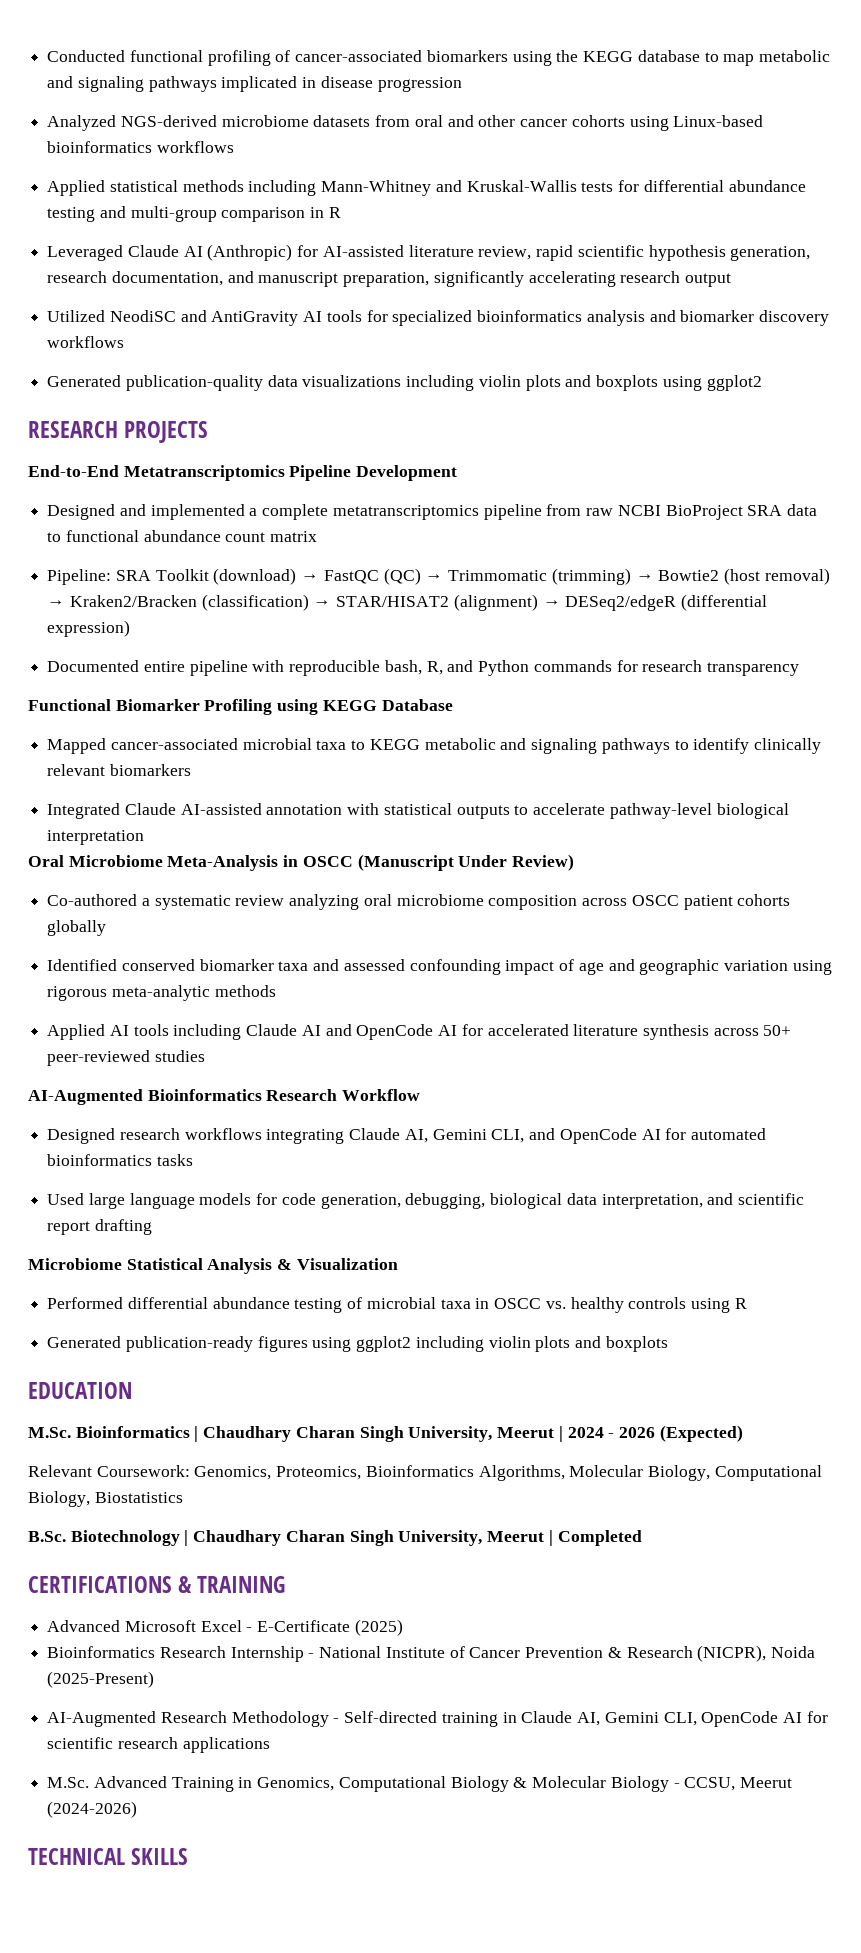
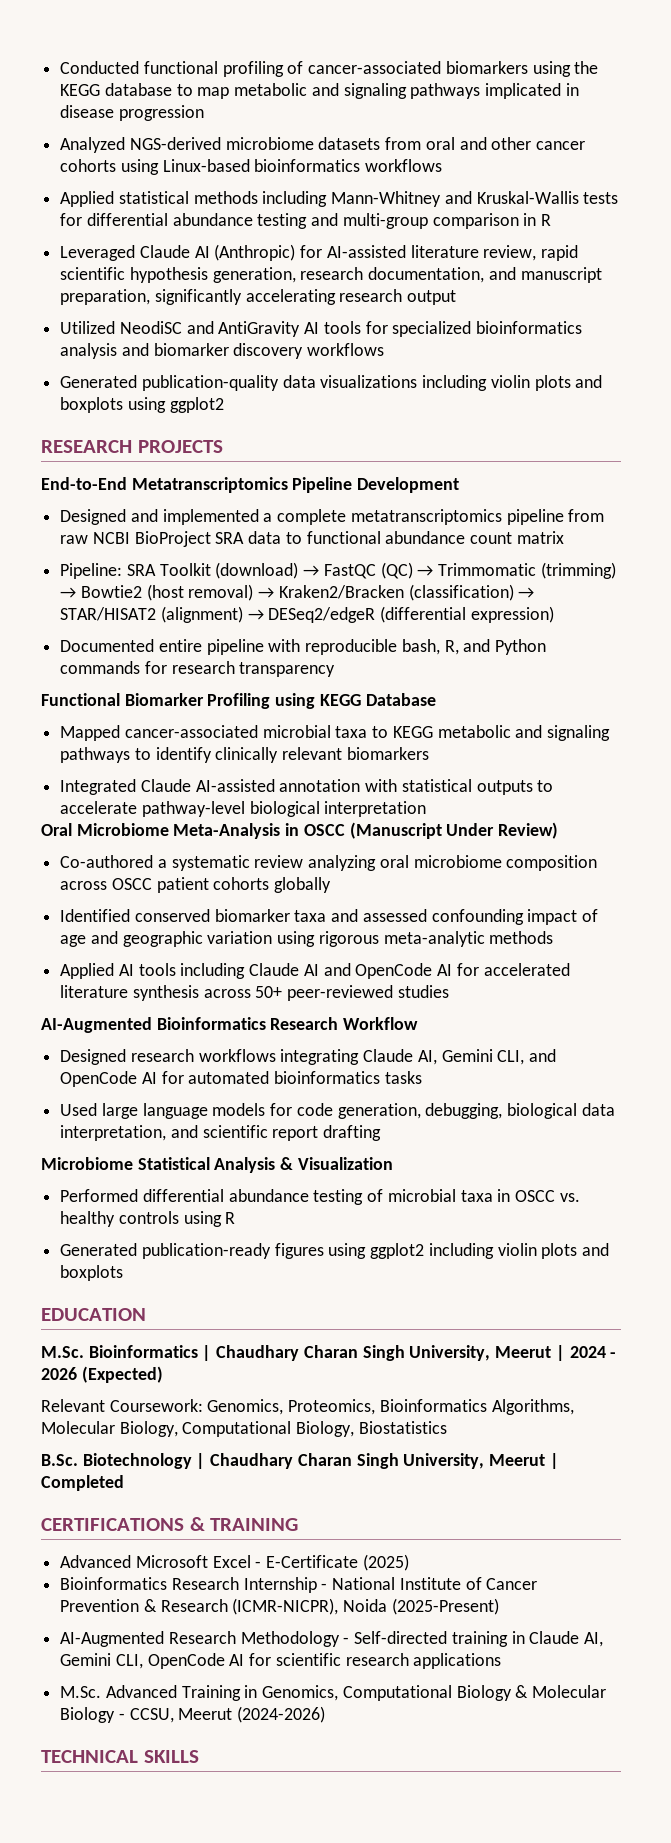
[697,1645,767,1662] (NICPR), -> [232,1598,339,1615] (ICMR-NICPR),

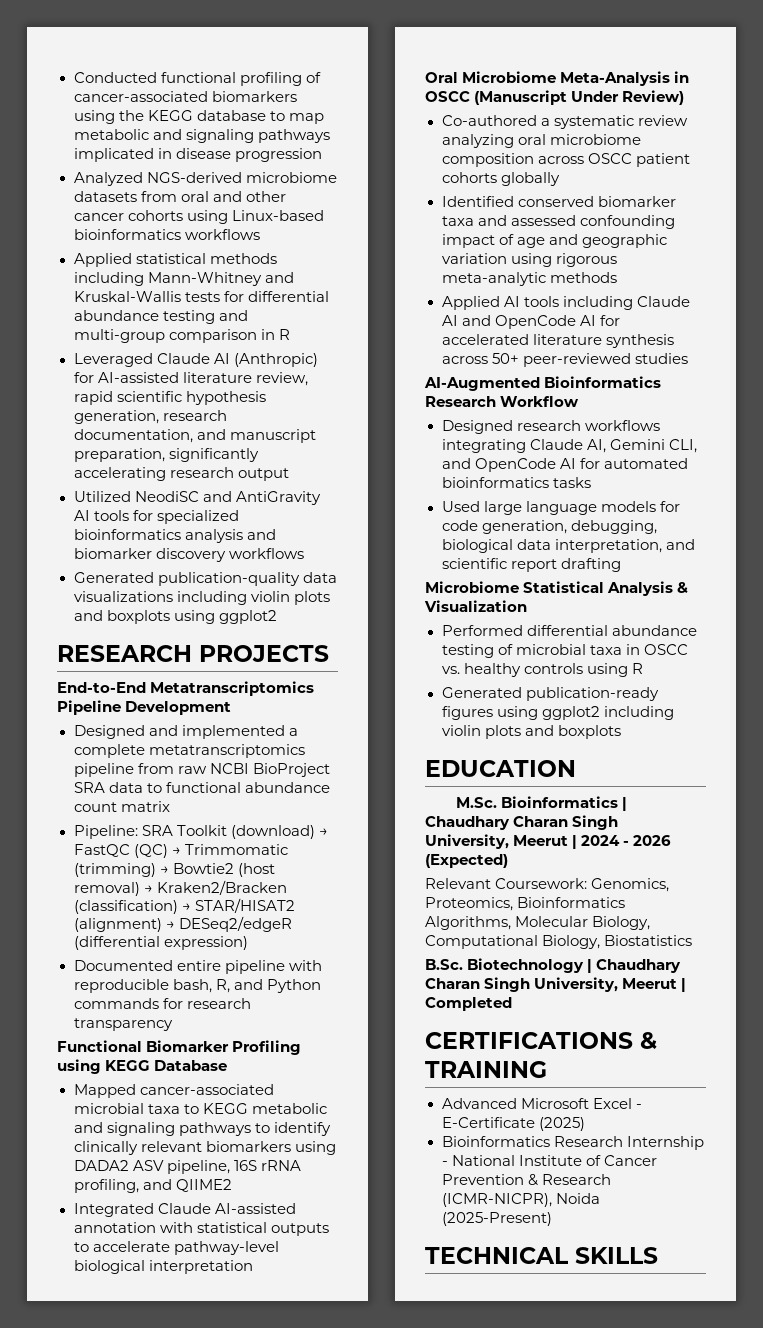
(429, 753) none -> [294,1141,336,1155] [73,1160,301,1174] [73,1179,232,1193] using DADA2 ASV pipeline, 16S rRNA profiling, and QIIME2
[60,1631,604,1647] [60,1653,502,1669] [60,1685,607,1701] [60,1706,326,1723] // AI-Augmented Research Methodology - Self-directed training in Claude AI, Gemini CLI, OpenCode AI for scientific research applications // M.Sc. Advanced Training in Genomics, Computational Biology & Molecular Biology - CCSU, Meerut (2024-2026) -> (552, 1219) none

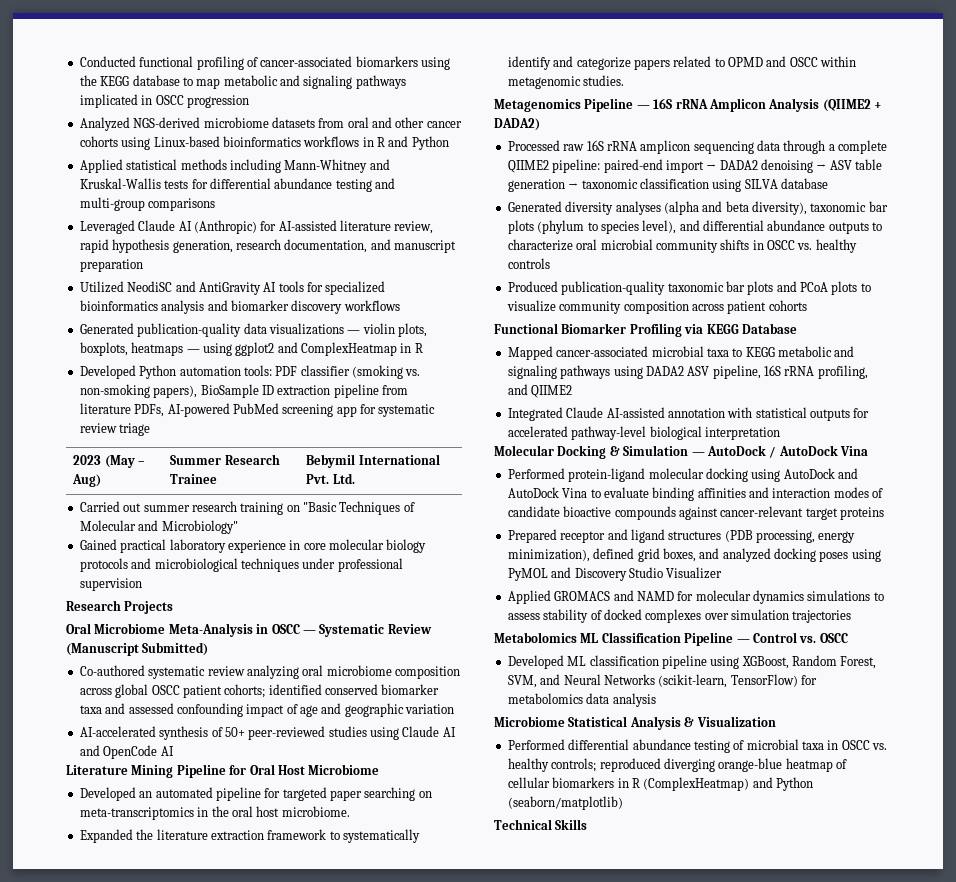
[175,148,231,159] disease -> [155,95,184,105] OSCC
(260, 234) none -> [362,136,449,150] in R and Python
[168,329,290,343] comparison in R -> [148,198,216,211] comparisons
[116,391,182,402] scientific -> (109, 246) none
[73,448,259,462] [73,467,289,481] preparation, significantly accelerating research output -> [79,259,143,272] preparation
[176,591,330,605] [73,610,277,624] [57,645,329,662] [57,681,315,696] [57,700,232,715] [73,725,298,739] [73,744,305,758] [73,763,330,777] [73,782,330,793] [73,801,170,812] [73,825,328,839] [73,844,288,858] [73,863,275,877] [73,880,287,896] [73,898,295,914] [73,916,292,932] [73,936,248,950] [73,960,322,974] [73,979,321,993] [73,998,251,1009] [73,1018,173,1031] including violin plots and boxplots using ggplot2 // RESEARCH PROJECTS // End-to-End Metatranscriptomics Pipeline Development // Designed and implemented a complete metatranscriptomics pipeline from raw NCBI BioProject SRA data to functional abundance count matrix // Pipeline: SRA Toolkit (download) → FastQC (QC) → Trimmomatic (trimming) → Bowtie2 (host removal) → Kraken2/Bracken (classification) → STAR/HISAT2 (alignment) → DESeq2/edgeR (differential expression) // Documented entire pipeline with reproducible bash, R, and Python commands for research transparency -> [347,323,427,337] [79,342,423,356] [79,365,421,379] [79,384,408,398] [79,403,436,417] [79,423,151,436] [73,455,146,468] [72,474,102,487] [170,454,280,465] [170,474,218,484] [306,454,440,468] [306,473,355,484] [79,501,415,515] [79,520,238,534] [79,539,427,553] [79,558,403,572] [79,578,142,591] [66,600,174,614] [66,623,432,637] [66,642,209,656] [79,665,460,679] [79,684,440,698] [79,703,455,717] [79,726,456,740] [79,745,174,759] [66,764,380,778] [79,787,432,801] [79,806,350,820] [79,829,420,843] [507,56,857,70] [507,75,625,89] [494,98,882,112] [494,118,540,131] [507,140,888,154] [507,159,883,173] [507,178,828,192] [507,201,888,215] [507,220,883,234] [507,239,857,253] [507,258,550,269] [507,281,871,295] [506,300,807,314] — violin plots, boxplots, heatmaps — using ggplot2 and ComplexHeatmap in R // Developed Python automation tools: PDF classifier (smoking vs. non-smoking papers), BioSample ID extraction pipeline from literature PDFs, AI-powered PubMed screening app for systematic review triage // 2023 (May – Aug) | Summer Research Trainee | Bebymil International Pvt. Ltd. // Carried out summer research training on "Basic Techniques of Molecular and Microbiology" // Gained practical laboratory experience in core molecular biology protocols and microbiological techniques under professional supervision // Research Projects // Oral Microbiome Meta-Analysis in OSCC — Systematic Review (Manuscript Submitted) // Co-authored systematic review analyzing oral microbiome composition across global OSCC patient cohorts; identified conserved biomarker taxa and assessed confounding impact of age and geographic variation // AI-accelerated synthesis of 50+ peer-reviewed studies using Claude AI and OpenCode AI // Literature Mining Pipeline for Oral Host Microbiome // Developed an automated pipeline for targeted paper searching on meta-transcriptomics in the oral host microbiome. // Expanded the literature extraction framework to systematically identify and categorize papers related to OPMD and OSCC within metagenomic studies. // Metagenomics Pipeline — 16S rRNA Amplicon Analysis (QIIME2 + DADA2) // Processed raw 16S rRNA amplicon sequencing data through a complete QIIME2 pipeline: paired-end import → DADA2 denoising → ASV table generation → taxonomic classification using SILVA database // Generated diversity analyses (alpha and beta diversity), taxonomic bar plots (phylum to species level), and differential abundance outputs to characterize oral microbial community shifts in OSCC vs. healthy controls // Produced publication-quality taxonomic bar plots and PCoA plots to visualize community composition across patient cohorts
[57,1059,101,1074] using -> [684,324,704,334] via
[254,1122,331,1136] [73,1141,291,1155] to identify clinically relevant biomarkers -> (611, 372) none
[73,1241,170,1252] to accelerate -> [853,408,870,418] [507,426,568,437] for accelerated
[425,71,690,86] [425,90,685,105] [441,115,688,129] [441,134,641,148] [441,153,690,167] [441,172,560,186] [441,196,676,207] [441,215,675,229] [441,234,667,248] [441,253,617,267] [441,272,617,286] [441,296,690,310] [441,315,620,329] [441,334,674,348] [441,353,688,367] [424,376,662,391] [425,396,580,407] [441,420,660,434] [441,439,697,453] [441,458,688,472] [441,477,591,488] [441,501,680,515] [441,520,657,534] [441,539,695,553] [441,558,621,572] Oral Microbiome Meta-Analysis in OSCC (Manuscript Under Review) // Co-authored a systematic review analyzing oral microbiome composition across OSCC patient cohorts globally // Identified conserved biomarker taxa and assessed confounding impact of age and geographic variation using rigorous meta-analytic methods // Applied AI tools including Claude AI and OpenCode AI for accelerated literature synthesis across 50+ peer-reviewed studies // AI-Augmented Bioinformatics Research Workflow // Designed research workflows integrating Claude AI, Gemini CLI, and OpenCode AI for automated bioinformatics tasks // Used large language models for code generation, debugging, biological data interpretation, and scientific report drafting -> [494,445,868,459] [507,468,858,482] [507,487,884,501] [507,506,884,520] [507,529,856,543] [507,548,881,562] [507,567,723,581] [507,590,884,604] [507,609,852,623] [494,632,848,646] [507,655,877,669] [507,674,817,688] [507,693,656,707] Molecular Docking & Simulation — AutoDock / AutoDock Vina // Performed protein-ligand molecular docking using AutoDock and AutoDock Vina to evaluate binding affinities and interaction modes of candidate bioactive compounds against cancer-relevant target proteins // Prepared receptor and ligand structures (PDB processing, energy minimization), defined grid boxes, and analyzed docking poses using PyMOL and Discovery Studio Visualizer // Applied GROMACS and NAMD for molecular dynamics simulations to assess stability of docked complexes over simulation trajectories // Metabolomics ML Classification Pipeline — Control vs. OSCC // Developed ML classification pipeline using XGBoost, Random Forest, SVM, and Neural Networks (scikit-learn, TensorFlow) for metabolomics data analysis
[523,663,643,677] [441,687,659,701] [441,706,674,720] [441,725,621,739] [425,760,576,777] [455,796,627,811] [425,815,619,830] [425,834,672,849] [425,854,508,868] [425,878,670,892] [425,897,626,911] [425,916,651,930] [425,935,693,949] [425,958,682,973] [425,977,687,992] [425,997,512,1011] [425,1032,657,1049] [425,1061,547,1078] [441,1098,642,1109] [441,1117,585,1131] [441,1136,704,1150] [441,1155,657,1166] [441,1174,611,1186] [441,1193,600,1207] [441,1212,552,1226] [425,1247,658,1264] controls using R // Generated publication-ready figures using ggplot2 including violin plots and boxplots // EDUCATION // M.Sc. Bioinformatics | Chaudhary Charan Singh University, Meerut | 2024 - 2026 (Expected) // Relevant Coursework: Genomics, Proteomics, Bioinformatics Algorithms, Molecular Biology, Computational Biology, Biostatistics // B.Sc. Biotechnology | Chaudhary Charan Singh University, Meerut | Completed // CERTIFICATIONS & TRAINING // Advanced Microsoft Excel - E-Certificate (2025) // Bioinformatics Research Internship - National Institute of Cancer Prevention & Research (ICMR-NICPR), Noida (2025-Present) // TECHNICAL SKILLS -> [551,758,847,772] [507,777,813,791] [507,796,623,810] [494,819,588,830] controls; reproduced diverging orange-blue heatmap of cellular biomarkers in R (ComplexHeatmap) and Python (seaborn/matplotlib) // Technical Skills

